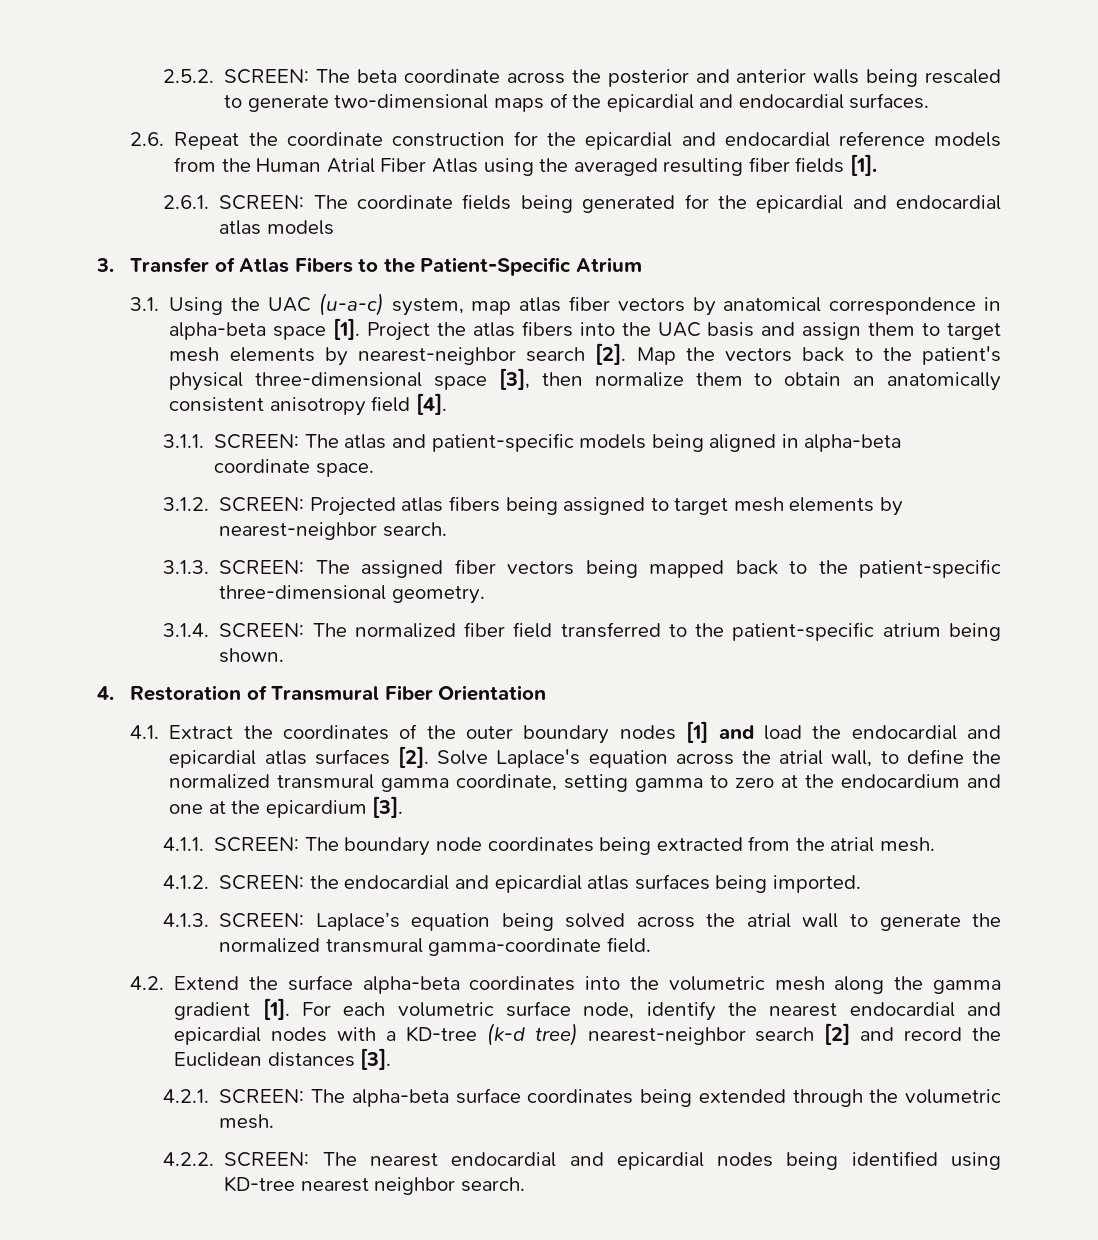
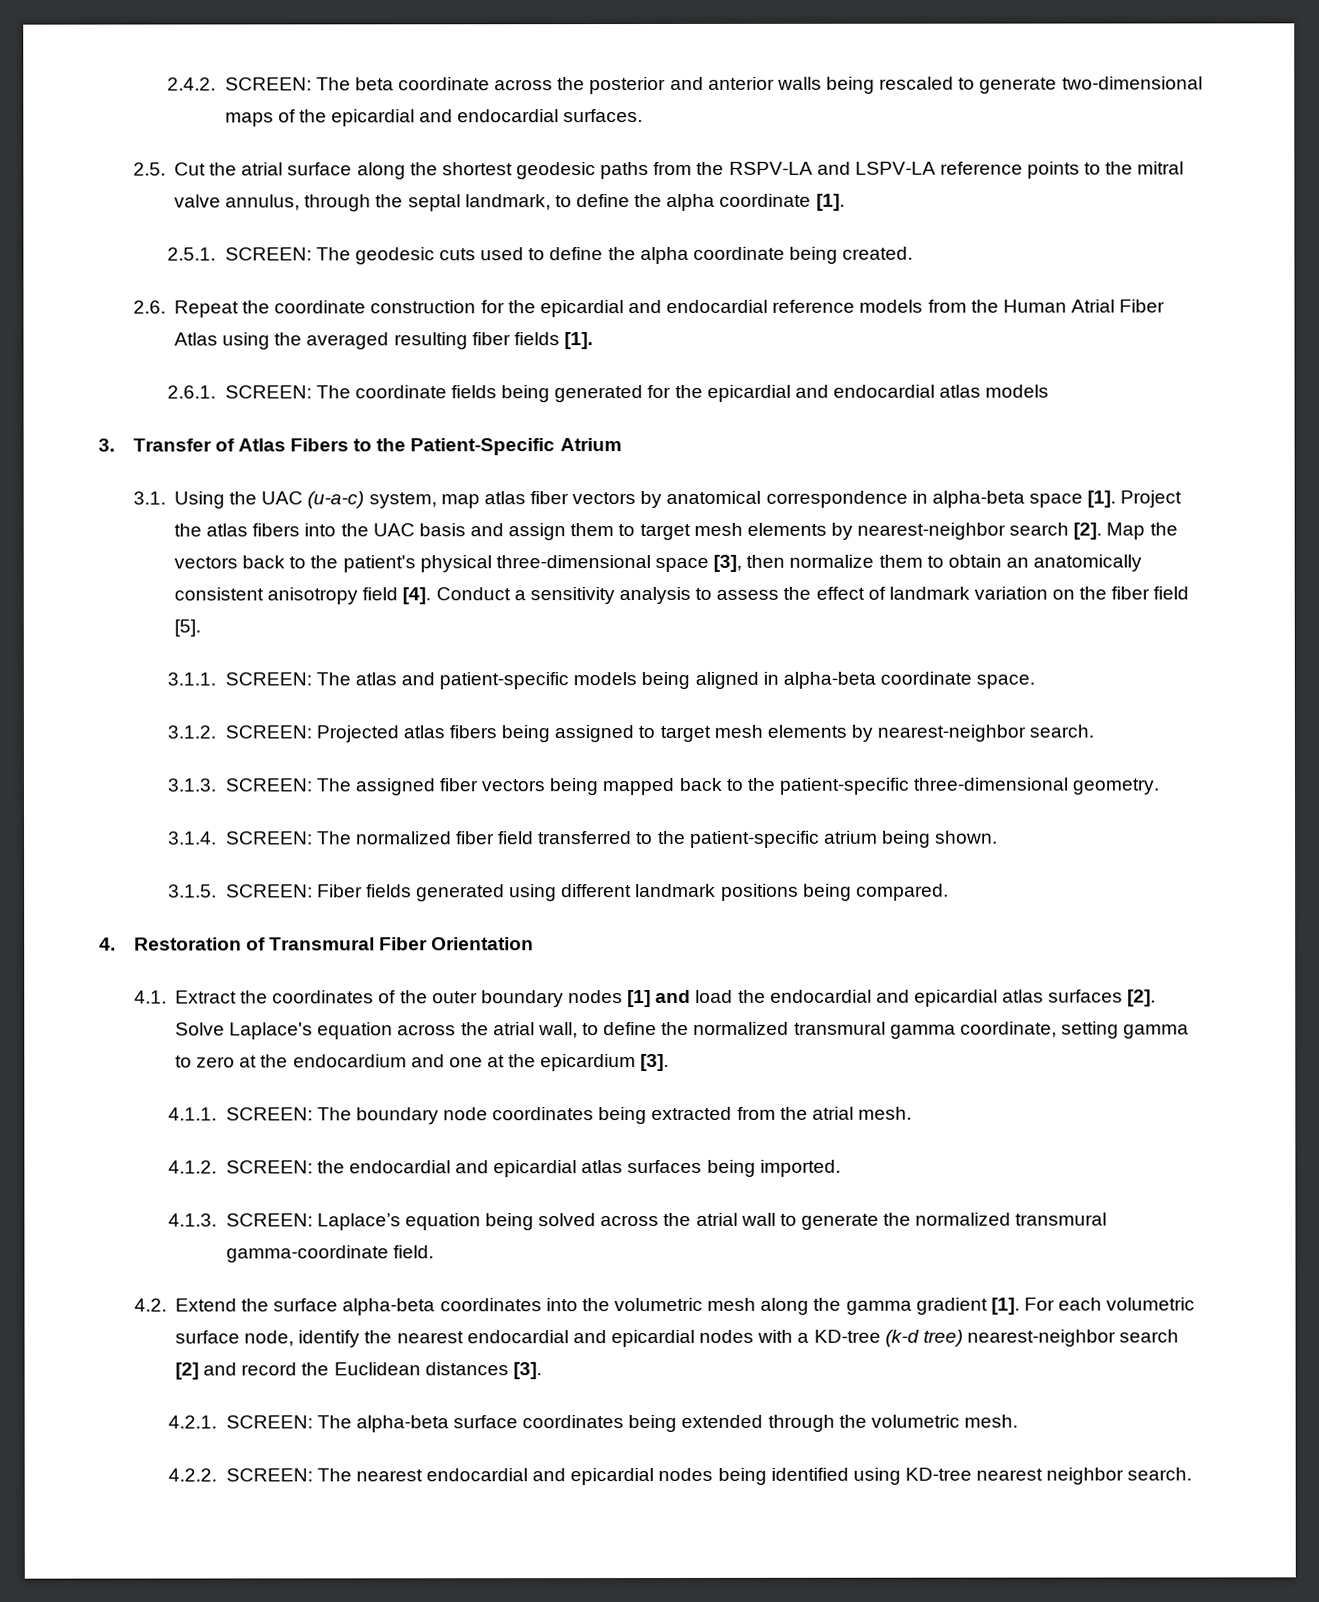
[163,69,215,83] 2.5.2. -> [167,77,217,91] 2.4.2.
(930, 101) none -> [132,161,1185,180] [174,193,845,212] [167,246,914,265] // 2.5. Cut the atrial surface along the shortest geodesic paths from the RSPV-LA and LSPV-LA reference points to the mitral valve annulus, through the septal landmark, to define the alpha coordinate [1]. // 2.5.1. SCREEN: The geodesic cuts used to define the alpha coordinate being created.
(447, 404) none -> [435,586,1190,605] [174,619,202,637] Conduct a sensitivity analysis to assess the effect of landmark variation on the fiber field [5].
(285, 655) none -> [168,883,949,902] // 3.1.5. SCREEN: Fiber fields generated using different landmark positions being compared.

